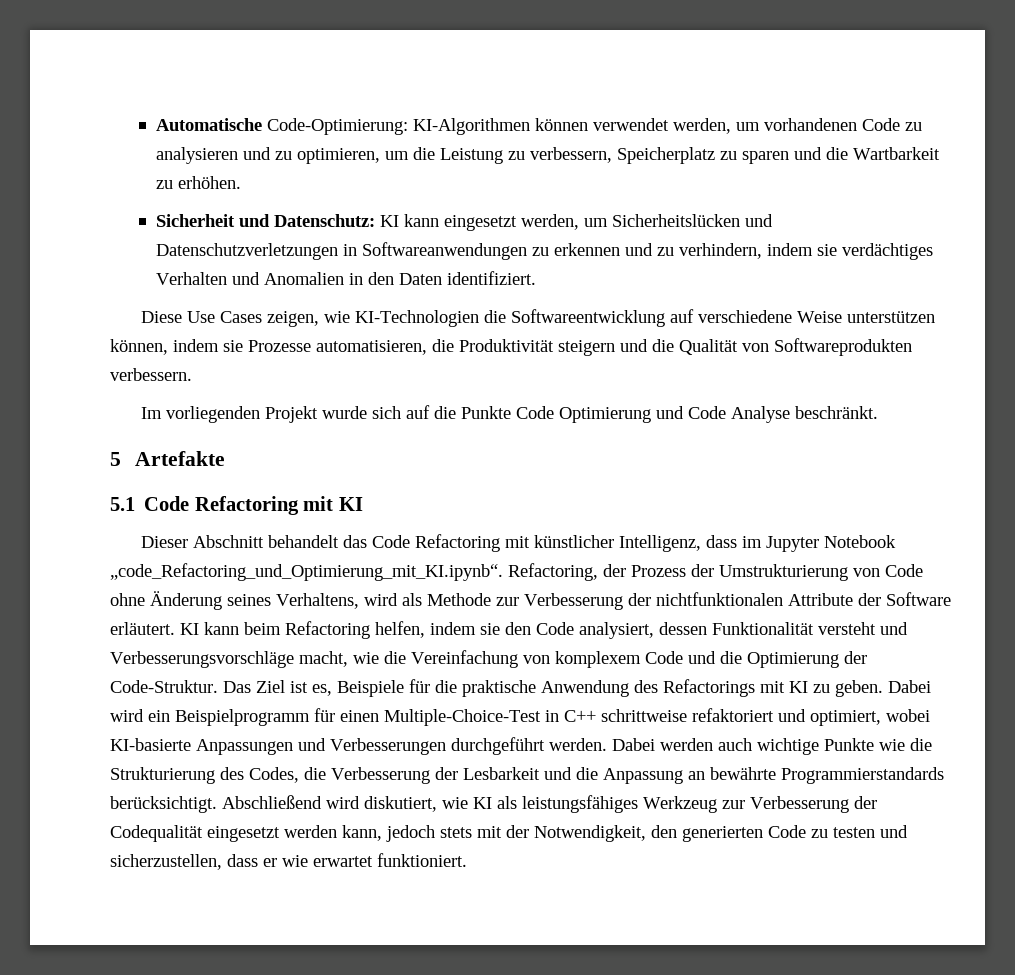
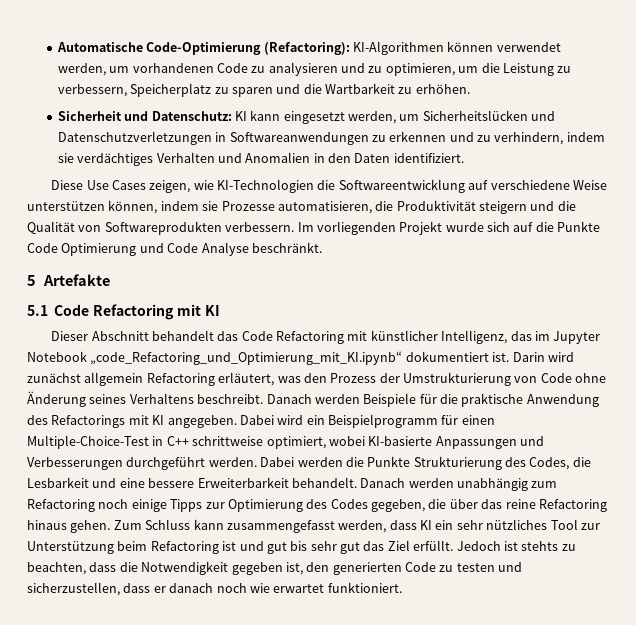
[266,118,408,135] Code-Optimierung: -> [146,42,350,55] Code-Optimierung (Refactoring):
(192, 374) // -> (295, 227) none
[705,535,737,548] dass -> [510,331,532,341] das
[110,563,626,581] „code_Refactoring_und_Optimierung_mit_KI.ipynb“. Refactoring, der -> [90,351,574,365] [27,372,327,386] „code_Refactoring_und_Optimierung_mit_KI.ipynb“ dokumentiert ist. Darin wird zunächst allgemein Refactoring erläutert, was den
[276,592,951,610] [110,621,908,639] [110,650,867,668] [110,680,332,696] Verhaltens, wird als Methode zur Verbesserung der nichtfunktionalen Attribute der Software erläutert. KI kann beim Refactoring helfen, indem sie den Code analysiert, dessen Funktionalität versteht und Verbesserungsvorschläge macht, wie die Vereinfachung von komplexem Code und die Optimierung der Code-Struktur. Das Ziel ist es, -> [129,393,360,404] Verhaltens beschreibt. Danach werden
[813,680,883,697] zu geben. -> [167,415,237,428] angegeben.
[692,708,806,722] refaktoriert und -> (264, 441) none
[718,738,932,755] [110,767,944,784] [110,795,877,813] [110,825,646,842] auch wichtige Punkte wie die Strukturierung des Codes, die Verbesserung der Lesbarkeit und die Anpassung an bewährte Programmierstandards berücksichtigt. Abschließend wird diskutiert, wie KI als leistungsfähiges Werkzeug zur Verbesserung der Codequalität eingesetzt werden kann, jedoch stets mit der Notwendigkeit, -> [345,456,591,470] [27,477,558,491] [27,499,607,512] [27,519,600,533] [27,540,576,554] [27,561,303,575] die Punkte Strukturierung des Codes, die Lesbarkeit und eine bessere Erweiterbarkeit behandelt. Danach werden unabhängig zum Refactoring noch einige Tipps zur Optimierung des Codes gegeben, die über das reine Refactoring hinaus gehen. Zum Schluss kann zusammengefasst werden, dass KI ein sehr nützliches Tool zur Unterstützung beim Refactoring ist und gut bis sehr gut das Ziel erfüllt. Jedoch ist stehts zu beachten, dass die Notwendigkeit gegeben ist,
(277, 862) none -> [169,583,247,593] danach noch

